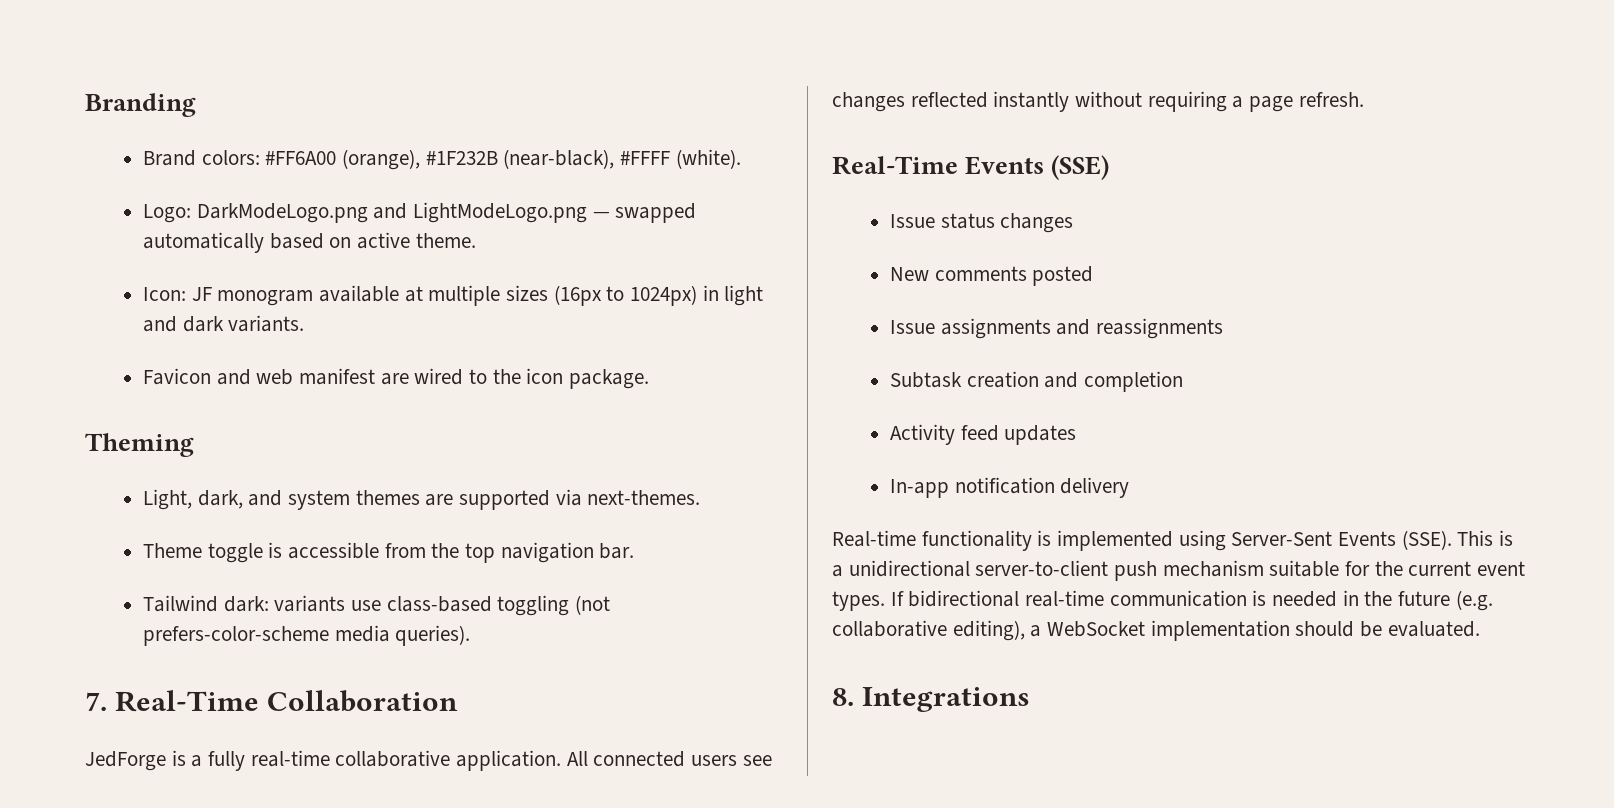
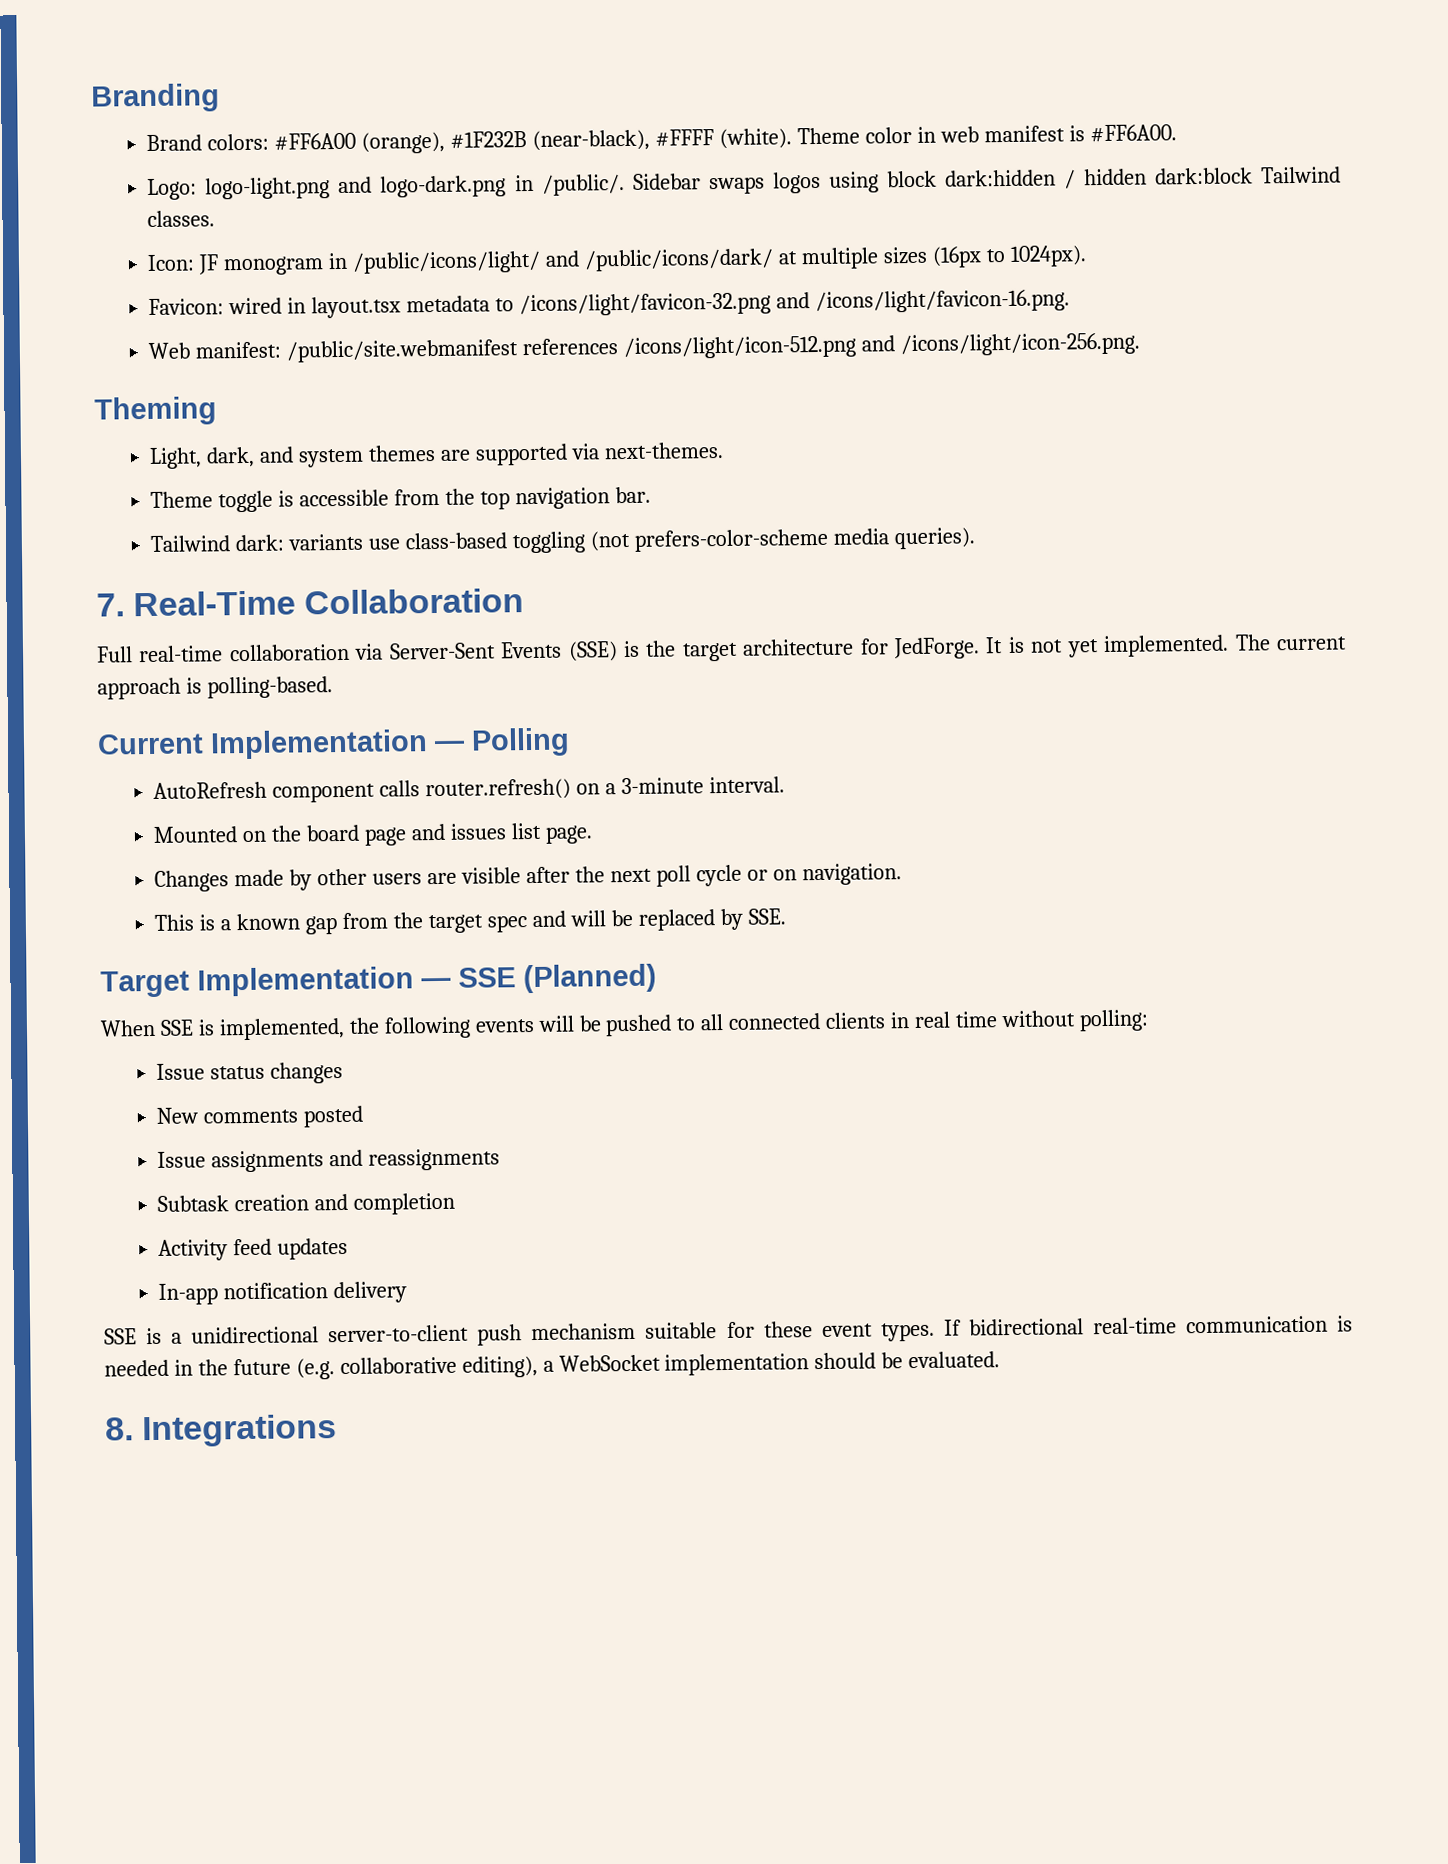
[142,202,697,223] [142,232,476,253] // Logo: DarkModeLogo.png and LightModeLogo.png — swapped automatically based on active theme. -> [796,124,1177,145] [147,166,1342,200] [147,210,216,227] Theme color in web manifest is #FF6A00. // Logo: logo-light.png and logo-dark.png in /public/. Sidebar swaps logos using block dark:hidden / hidden dark:block Tailwind classes.
[318,285,399,302] available -> [328,248,774,274] in /public/icons/light/ and /public/icons/dark/
[629,285,764,306] [142,315,305,332] [142,368,649,389] 1024px) in light and dark variants. // Favicon and web manifest are wired to the icon package. -> [1009,245,1087,267] [148,289,1070,319] [148,332,1140,363] 1024px). // Favicon: wired in layout.tsx metadata to /icons/light/favicon-32.png and /icons/light/favicon-16.png. // Web manifest: /public/site.webmanifest references /icons/light/icon-512.png and /icons/light/icon-256.png.
[85,750,772,771] [832,91,1364,112] [832,155,1110,180] JedForge is a fully real-time collaborative application. All connected users see changes reflected instantly without requiring a page refresh. // Real-Time Events (SSE) -> [96,634,1348,663] [97,676,333,700] [97,727,570,760] [153,776,785,803] [153,822,593,846] [154,863,902,892] [154,908,786,935] [100,963,657,998] [100,1009,1149,1041] Full real-time collaboration via Server-Sent Events (SSE) is the target architecture for JedForge. It is not yet implemented. The current approach is polling-based. // Current Implementation — Polling // AutoRefresh component calls router.refresh() on a 3-minute interval. // Mounted on the board page and issues list page. // Changes made by other users are visible after the next poll cycle or on navigation. // This is a known gap from the target spec and will be replaced by SSE. // Target Implementation — SSE (Planned) // When SSE is implemented, the following events will be pushed to all connected clients in real time without polling:
[832,530,1494,551] Real-time functionality is implemented using Server-Sent Events (SSE). This -> [104,1328,137,1345] SSE
[1374,561,1472,576] the current -> [763,1321,813,1338] these

